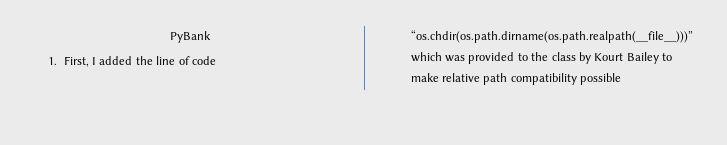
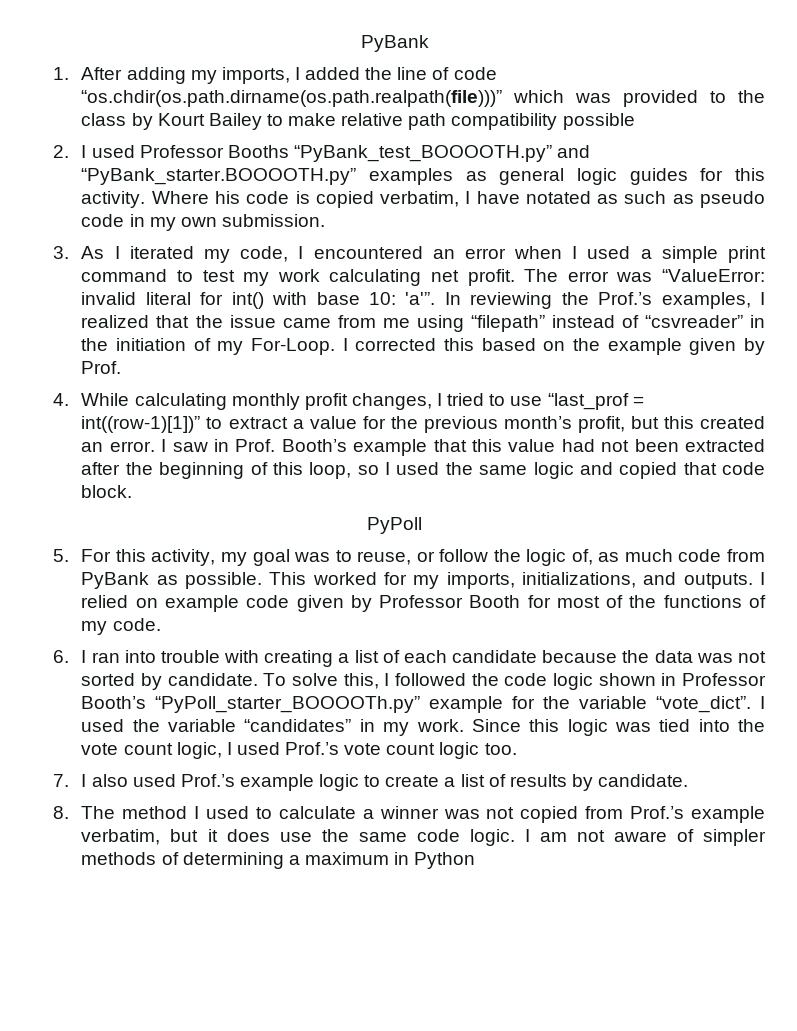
[63,56,89,67] First, -> [81,67,290,84] After adding my imports,
[410,30,693,43] “os.chdir(os.path.dirname(os.path.realpath(__file__)))” -> [81,90,503,107] “os.chdir(os.path.dirname(os.path.realpath(file)))”
(622, 79) none -> [52,145,591,162] [81,168,766,185] [81,191,766,208] [81,214,325,231] [52,246,766,263] [81,269,765,286] [81,292,765,309] [81,315,765,332] [81,338,765,355] [81,361,122,374] [52,393,644,410] [81,416,765,433] [81,439,765,456] [81,462,765,479] [81,485,133,498] [367,517,422,534] [52,549,765,566] [81,572,765,589] [81,595,767,612] [81,618,161,635] [52,650,766,667] [81,673,766,690] [81,696,765,713] [81,719,765,736] [81,742,517,759] [52,774,689,791] [52,806,765,823] [81,829,766,846] [81,852,476,869] // 2. I used Professor Booths “PyBank_test_BOOOOTH.py” and “PyBank_starter.BOOOOTH.py” examples as general logic guides for this activity. Where his code is copied verbatim, I have notated as such as pseudo code in my own submission. // 3. As I iterated my code, I encountered an error when I used a simple print command to test my work calculating net profit. The error was “ValueError: invalid literal for int() with base 10: 'a'”. In reviewing the Prof.’s examples, I realized that the issue came from me using “filepath” instead of “csvreader” in the initiation of my For-Loop. I corrected this based on the example given by Prof. // 4. While calculating monthly profit changes, I tried to use “last_prof = int((row-1)[1])” to extract a value for the previous month’s profit, but this created an error. I saw in Prof. Booth’s example that this value had not been extracted after the beginning of this loop, so I used the same logic and copied that code block. // PyPoll // 5. For this activity, my goal was to reuse, or follow the logic of, as much code from PyBank as possible. This worked for my imports, initializations, and outputs. I relied on example code given by Professor Booth for most of the functions of my code. // 6. I ran into trouble with creating a list of each candidate because the data was not sorted by candidate. To solve this, I followed the code logic shown in Professor Booth’s “PyPoll_starter_BOOOOTh.py” example for the variable “vote_dict”. I used the variable “candidates” in my work. Since this logic was tied into the vote count logic, I used Prof.’s vote count logic too. // 7. I also used Prof.’s example logic to create a list of results by candidate. // 8. The method I used to calculate a winner was not copied from Prof.’s example verbatim, but it does use the same code logic. I am not aware of simpler methods of determining a maximum in Python

